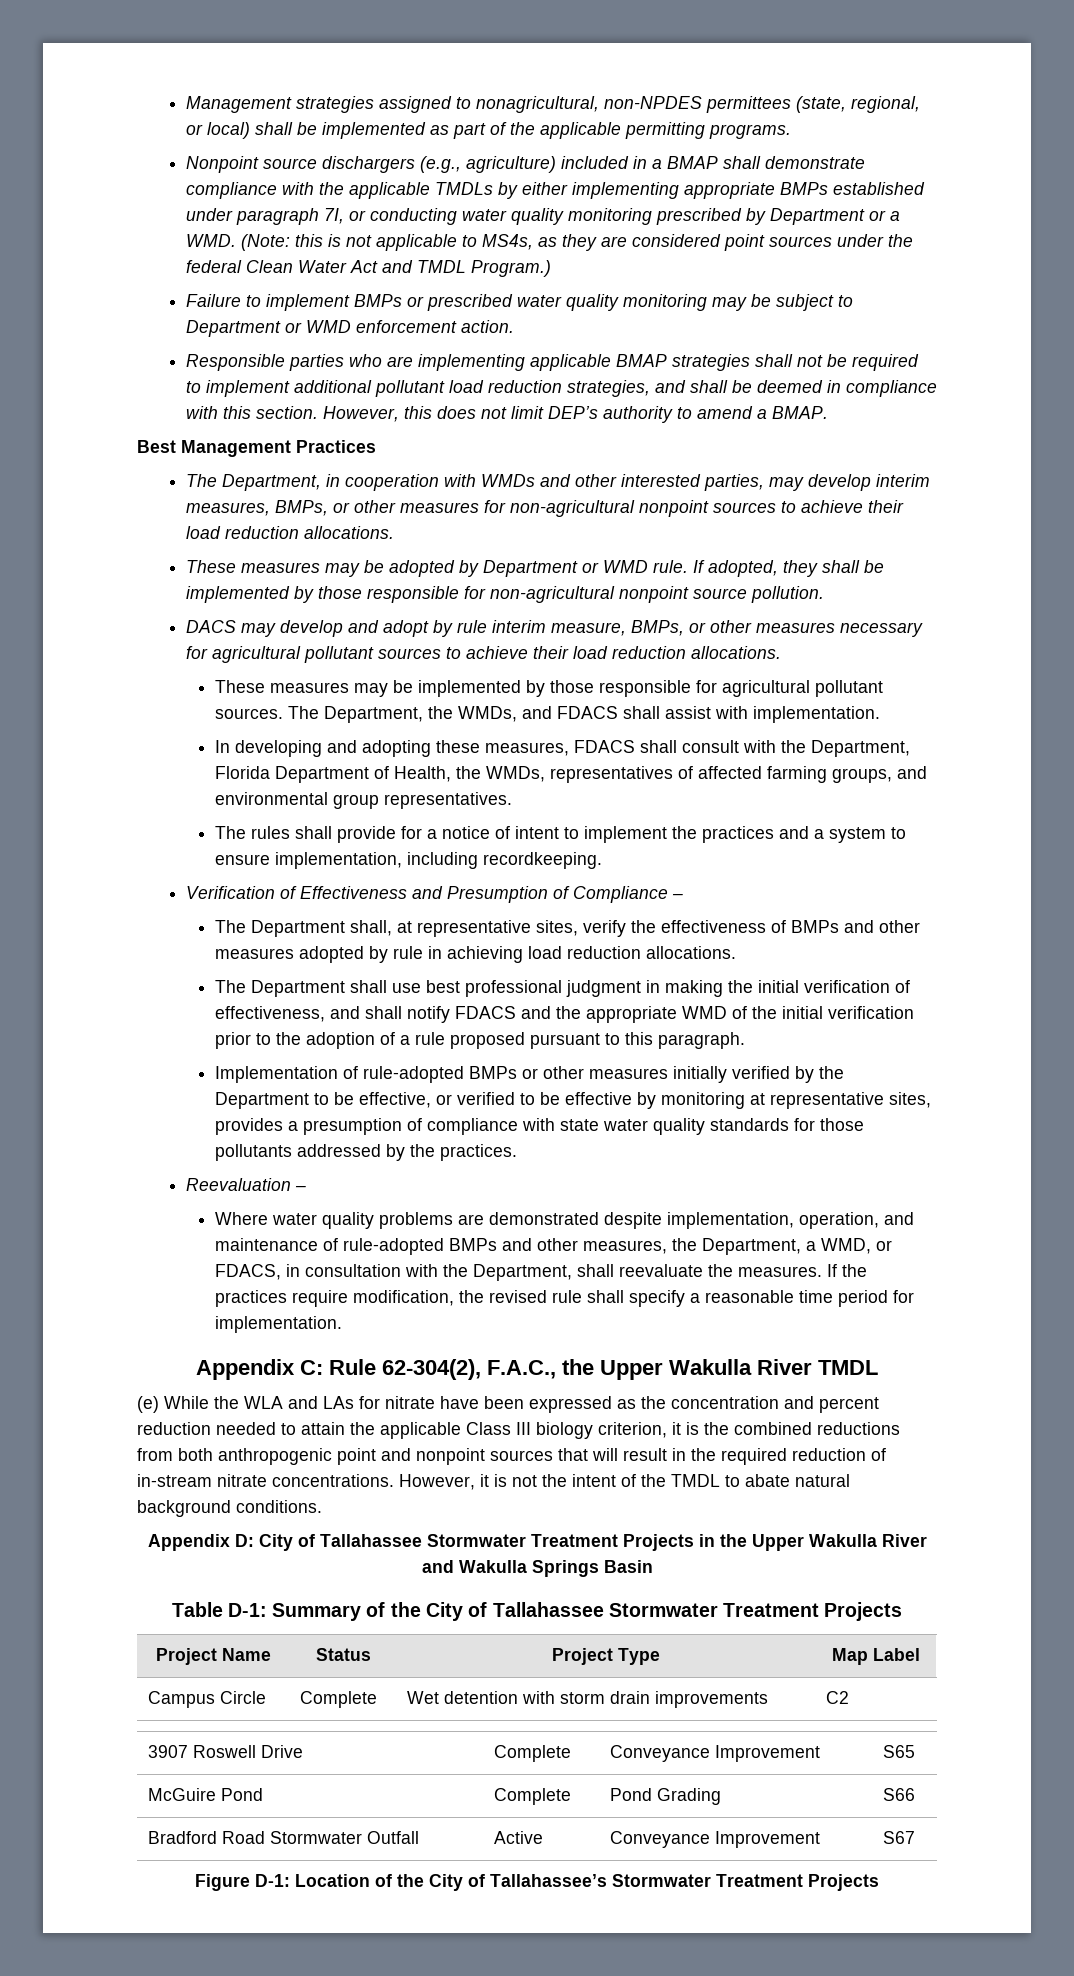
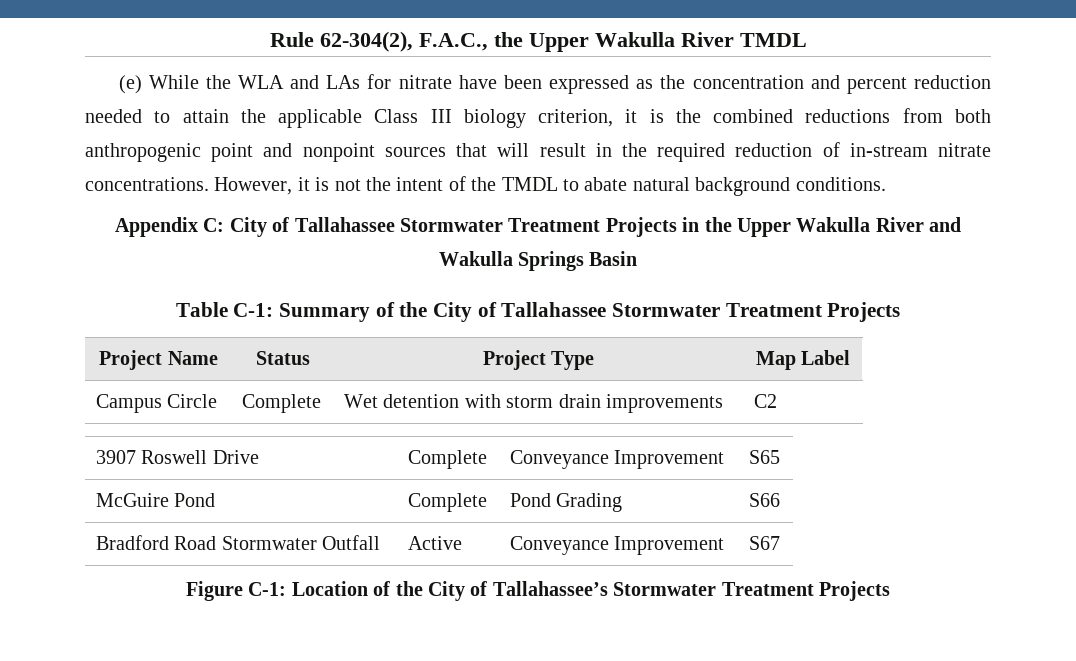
[185,96,920,113] [185,122,791,139] [185,156,865,173] [185,182,925,199] [185,208,900,225] [185,234,913,251] [185,260,551,277] [185,294,853,311] [185,320,514,337] [185,354,919,371] [185,380,937,397] [185,406,828,423] [137,440,376,457] [185,474,930,491] [185,500,904,517] [185,526,394,539] [185,560,884,577] [185,586,824,603] [185,620,923,637] [185,646,781,663] [214,680,883,697] [214,706,880,723] [214,740,910,757] [214,766,927,783] [214,792,512,809] [214,826,906,843] [214,852,602,869] [185,886,683,903] [214,920,920,937] [214,946,736,963] [214,980,910,997] [214,1006,914,1023] [214,1032,745,1049] [214,1066,844,1083] [214,1092,931,1109] [214,1118,864,1135] [214,1144,517,1161] [185,1178,306,1191] [214,1212,914,1229] [214,1238,892,1255] [214,1264,867,1281] [214,1290,914,1307] [214,1316,342,1333] [196,1359,323,1380] Management strategies assigned to nonagricultural, non-NPDES permittees (state, regional, or local) shall be implemented as part of the applicable permitting programs. // Nonpoint source dischargers (e.g., agriculture) included in a BMAP shall demonstrate compliance with the applicable TMDLs by either implementing appropriate BMPs established under paragraph 7I, or conducting water quality monitoring prescribed by Department or a WMD. (Note: this is not applicable to MS4s, as they are considered point sources under the federal Clean Water Act and TMDL Program.) // Failure to implement BMPs or prescribed water quality monitoring may be subject to Department or WMD enforcement action. // Responsible parties who are implementing applicable BMAP strategies shall not be required to implement additional pollutant load reduction strategies, and shall be deemed in compliance with this section. However, this does not limit DEP’s authority to amend a BMAP. // Best Management Practices // The Department, in cooperation with WMDs and other interested parties, may develop interim measures, BMPs, or other measures for non-agricultural nonpoint sources to achieve their load reduction allocations. // These measures may be adopted by Department or WMD rule. If adopted, they shall be implemented by those responsible for non-agricultural nonpoint source pollution. // DACS may develop and adopt by rule interim measure, BMPs, or other measures necessary for agricultural pollutant sources to achieve their load reduction allocations. // These measures may be implemented by those responsible for agricultural pollutant sources. The Department, the WMDs, and FDACS shall assist with implementation. // In developing and adopting these measures, FDACS shall consult with the Department, Florida Department of Health, the WMDs, representatives of affected farming groups, and environmental group representatives. // The rules shall provide for a notice of intent to implement the practices and a system to ensure implementation, including recordkeeping. // Verification of Effectiveness and Presumption of Compliance – // The Department shall, at representative sites, verify the effectiveness of BMPs and other measures adopted by rule in achieving load reduction allocations. // The Department shall use best professional judgment in making the initial verification of effectiveness, and shall notify FDACS and the appropriate WMD of the initial verification prior to the adoption of a rule proposed pursuant to this paragraph. // Implementation of rule-adopted BMPs or other measures initially verified by the Department to be effective, or verified to be effective by monitoring at representative sites, provides a presumption of compliance with state water quality standards for those pollutants addressed by the practices. // Reevaluation – // Where water quality problems are demonstrated despite implementation, operation, and maintenance of rule-adopted BMPs and other measures, the Department, a WMD, or FDACS, in consultation with the Department, shall reevaluate the measures. If the practices require modification, the revised rule shall specify a reasonable time period for implementation. // Appendix C: -> (269, 39) none
[234,1534,254,1547] D: -> [203,218,225,232] C:
[227,1603,267,1617] D-1: -> [233,303,274,317] C-1:
[255,1874,290,1887] D-1: -> [248,582,287,596] C-1:

